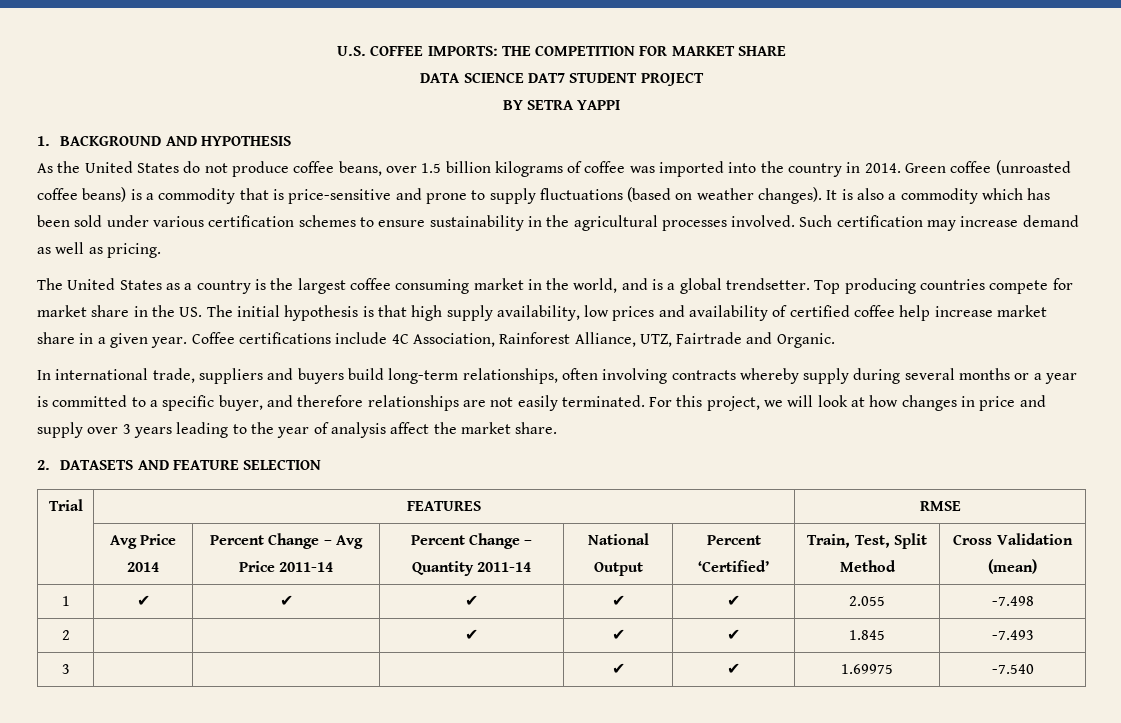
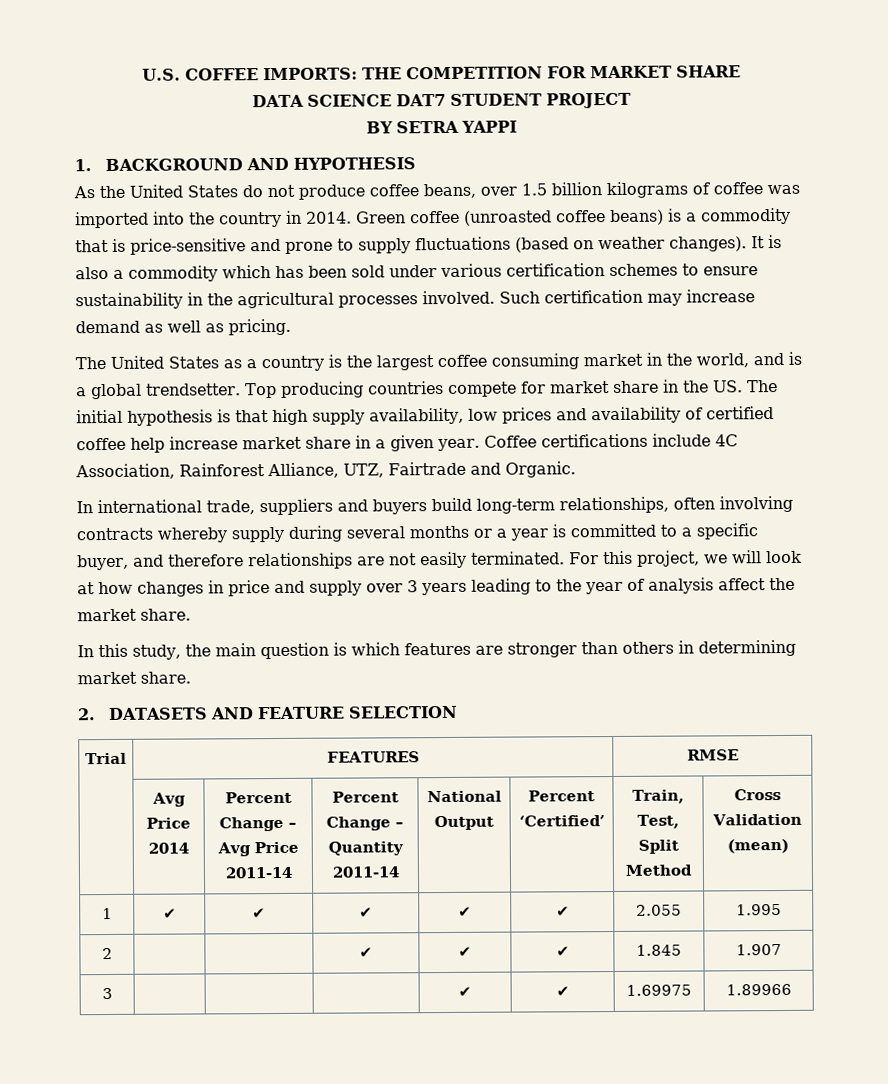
(558, 428) none -> [77,639,796,660] [77,671,191,685] // In this study, the main question is which features are stronger than others in determining market share.
[991,596,1034,606] -7.498 -> [735,904,782,916] 1.995
[991,630,1034,640] -7.493 -> [735,944,782,956] 1.907
[991,664,1034,674] -7.540 -> [725,983,792,996] 1.89966

